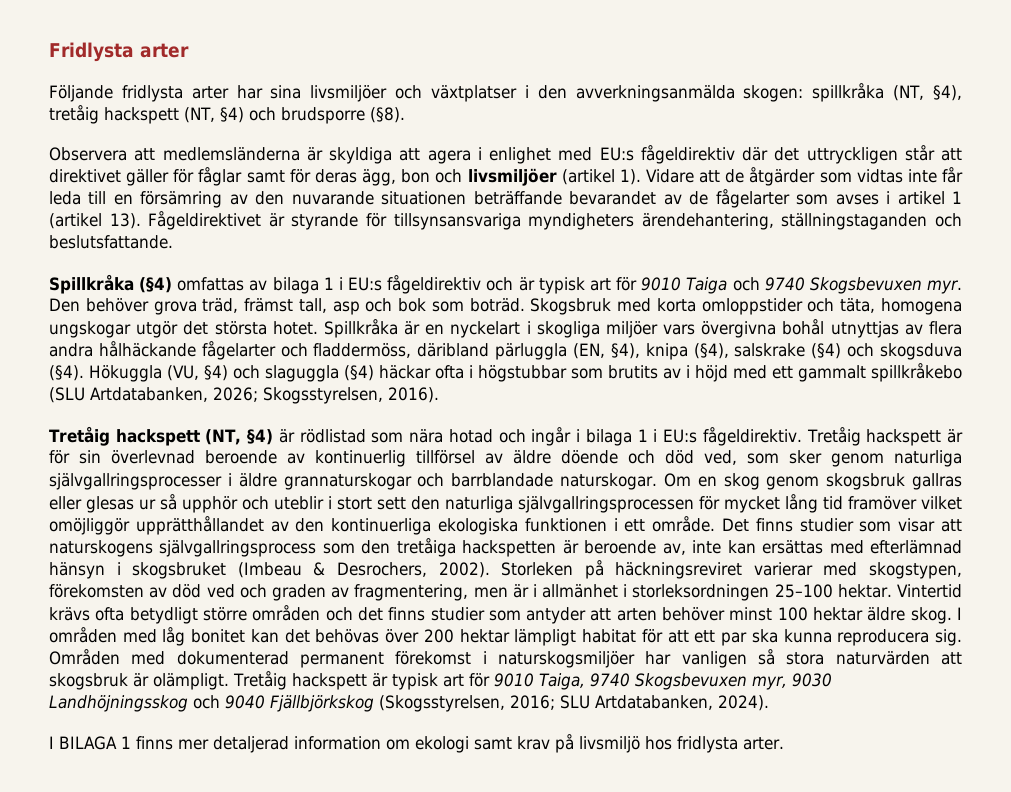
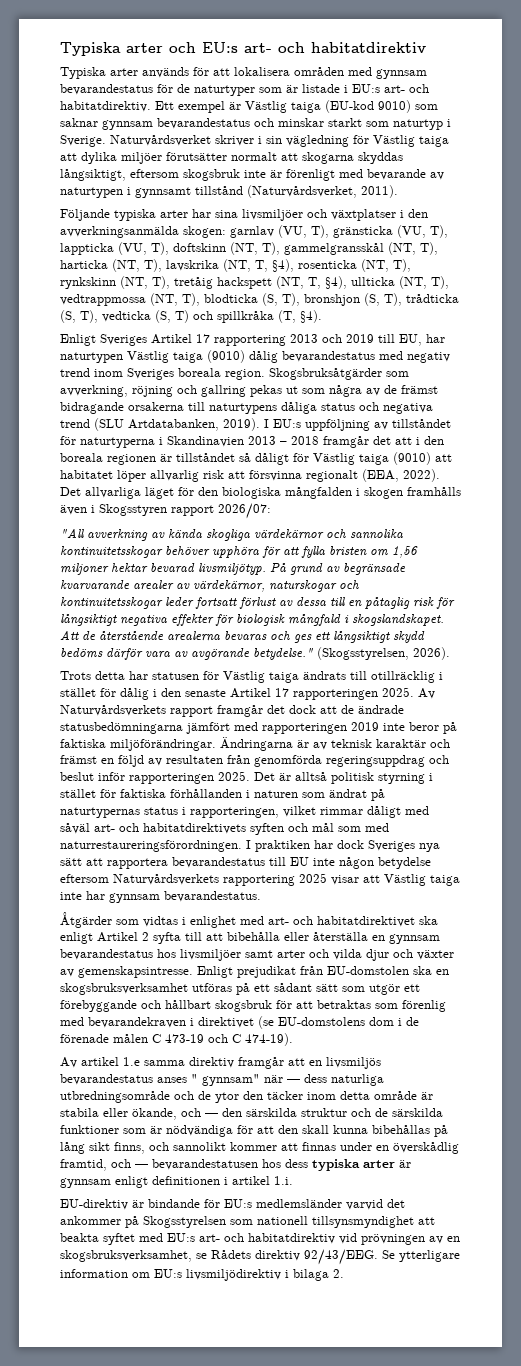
[49,42,189,62] Fridlysta arter -> [60,42,426,56] [60,67,427,79] [60,84,429,96] [60,100,438,113] [60,118,451,130] [60,135,449,147] [60,152,403,164] [60,169,444,181] [60,185,398,198] Typiska arter och EU:s art- och habitatdirektiv // Typiska arter används för att lokalisera områden med gynnsam bevarandestatus för de naturtyper som är listade i EU:s art- och habitatdirektiv. Ett exempel är Västlig taiga (EU-kod 9010) som saknar gynnsam bevarandestatus och minskar starkt som naturtyp i Sverige. Naturvårdsverket skriver i sin vägledning för Västlig taiga att dylika miljöer förutsätter normalt att skogarna skyddas långsiktigt, eftersom skogsbruk inte är förenligt med bevarande av naturtypen i gynnsamt tillstånd (Naturvårdsverket, 2011).
[121,85,183,102] fridlysta -> [114,209,156,221] typiska
[812,83,962,102] [49,105,405,124] [49,145,962,164] [49,167,963,186] [49,189,963,208] [49,211,962,230] [49,235,173,249] [49,274,962,294] [49,298,962,315] [49,319,962,338] [49,341,963,360] [49,363,962,382] [49,387,439,404] [49,426,964,446] [49,450,962,467] [49,473,962,490] [49,494,962,513] [49,516,962,535] [49,538,962,557] [49,560,963,579] [49,584,962,601] [49,605,962,624] [49,627,962,646] [49,649,963,668] [49,671,832,690] [49,695,769,712] [49,734,784,753] spillkråka (NT, §4), tretåig hackspett (NT, §4) och brudsporre (§8). // Observera att medlemsländerna är skyldiga att agera i enlighet med EU:s fågeldirektiv där det uttryckligen står att direktivet gäller för fåglar samt för deras ägg, bon och livsmiljöer (artikel 1). Vidare att de åtgärder som vidtas inte får leda till en försämring av den nuvarande situationen beträffande bevarandet av de fågelarter som avses i artikel 1 (artikel 13). Fågeldirektivet är styrande för tillsynsansvariga myndigheters ärendehantering, ställningstaganden och beslutsfattande. // Spillkråka (§4) omfattas av bilaga 1 i EU:s fågeldirektiv och är typisk art för 9010 Taiga och 9740 Skogsbevuxen myr. Den behöver grova träd, främst tall, asp och bok som boträd. Skogsbruk med korta omloppstider och täta, homogena ungskogar utgör det största hotet. Spillkråka är en nyckelart i skogliga miljöer vars övergivna bohål utnyttjas av flera andra hålhäckande fågelarter och fladdermöss, däribland pärluggla (EN, §4), knipa (§4), salskrake (§4) och skogsduva (§4). Hökuggla (VU, §4) och slaguggla (§4) häckar ofta i högstubbar som brutits av i höjd med ett gammalt spillkråkebo (SLU Artdatabanken, 2026; Skogsstyrelsen, 2016). // Tretåig hackspett (NT, §4) är rödlistad som nära hotad och ingår i bilaga 1 i EU:s fågeldirektiv. Tretåig hackspett är för sin överlevnad beroende av kontinuerlig tillförsel av äldre döende och död ved, som sker genom naturliga självgallringsprocesser i äldre grannaturskogar och barrblandade naturskogar. Om en skog genom skogsbruk gallras eller glesas ur så upphör och uteblir i stort sett den naturliga självgallringsprocessen för mycket lång tid framöver vilket omöjliggör upprätthållandet av den kontinuerliga ekologiska funktionen i ett område. Det finns studier som visar att naturskogens självgallringsprocess som den tretåiga hackspetten är beroende av, inte kan ersättas med efterlämnad hänsyn i skogsbruket (Imbeau & Desrochers, 2002). Storleken på häckningsreviret varierar med skogstypen, förekomsten av död ved och graden av fragmentering, men är i allmänhet i storleksordningen 25–100 hektar. Vintertid krävs ofta betydligt större områden och det finns studier som antyder att arten behöver minst 100 hektar äldre skog. I områden med låg bonitet kan det behövas över 200 hektar lämpligt habitat för att ett par ska kunna reproducera sig. Områden med dokumenterad permanent förekomst i naturskogsmiljöer har vanligen så stora naturvärden att skogsbruk är olämpligt. Tretåig hackspett är typisk art för 9010 Taiga, 9740 Skogsbevuxen myr, 9030 Landhöjningsskog och 9040 Fjällbjörkskog (Skogsstyrelsen, 2016; SLU Artdatabanken, 2024). // I BILAGA 1 finns mer detaljerad information om ekologi samt krav på livsmiljö hos fridlysta arter. -> [230,225,448,238] [60,242,438,255] [60,259,411,272] [60,276,449,289] [60,293,459,306] [60,310,322,323] [60,334,445,346] [60,350,450,363] [60,368,409,380] [60,385,438,397] [60,402,433,414] [60,418,451,431] [60,436,444,448] [60,452,452,465] [60,469,440,482] [60,487,461,499] [60,503,271,519] [60,528,403,541] [60,546,418,558] [60,563,406,575] [60,580,359,592] [60,597,455,609] [60,614,444,626] [60,630,425,643] [60,647,450,660] [60,671,443,683] [60,687,435,700] [60,705,404,717] [60,722,457,734] [60,737,450,751] [60,755,449,767] [60,771,433,784] [60,789,385,801] [60,806,429,818] [60,823,389,835] [60,840,440,852] [60,857,431,869] [60,873,460,886] [60,891,261,903] [60,912,438,928] [60,932,440,944] [60,949,454,961] [60,966,449,978] [60,983,420,995] [60,1000,446,1012] [60,1016,419,1029] [60,1033,293,1046] [60,1057,381,1069] [60,1074,384,1086] [60,1091,433,1103] [60,1108,443,1120] [60,1125,448,1137] [60,1142,459,1154] [60,1159,411,1171] [60,1176,293,1188] [60,1199,405,1210] [60,1216,435,1228] [60,1233,460,1245] [60,1249,460,1265] [60,1269,344,1281] garnlav (VU, T), gränsticka (VU, T), lappticka (VU, T), doftskinn (NT, T), gammelgransskål (NT, T), harticka (NT, T), lavskrika (NT, T, §4), rosenticka (NT, T), rynkskinn (NT, T), tretåig hackspett (NT, T, §4), ullticka (NT, T), vedtrappmossa (NT, T), blodticka (S, T), bronshjon (S, T), trådticka (S, T), vedticka (S, T) och spillkråka (T, §4). // Enligt Sveriges Artikel 17 rapportering 2013 och 2019 till EU, har naturtypen Västlig taiga (9010) dålig bevarandestatus med negativ trend inom Sveriges boreala region. Skogsbruksåtgärder som avverkning, röjning och gallring pekas ut som några av de främst bidragande orsakerna till naturtypens dåliga status och negativa trend (SLU Artdatabanken, 2019). I EU:s uppföljning av tillståndet för naturtyperna i Skandinavien 2013 – 2018 framgår det att i den boreala regionen är tillståndet så dåligt för Västlig taiga (9010) att habitatet löper allvarlig risk att försvinna regionalt (EEA, 2022). Det allvarliga läget för den biologiska mångfalden i skogen framhålls även i Skogsstyren rapport 2026/07: // "All avverkning av kända skogliga värdekärnor och sannolika kontinuitetsskogar behöver upphöra för att fylla bristen om 1,56 miljoner hektar bevarad livsmiljötyp. På grund av begränsade kvarvarande arealer av värdekärnor, naturskogar och kontinuitetsskogar leder fortsatt förlust av dessa till en påtaglig risk för långsiktigt negativa effekter för biologisk mångfald i skogslandskapet. Att de återstående arealerna bevaras och ges ett långsiktigt skydd bedöms därför vara av avgörande betydelse." (Skogsstyrelsen, 2026). // Trots detta har statusen för Västlig taiga ändrats till otillräcklig i stället för dålig i den senaste Artikel 17 rapporteringen 2025. Av Naturvårdsverkets rapport framgår det dock att de ändrade statusbedömningarna jämfört med rapporteringen 2019 inte beror på faktiska miljöförändringar. Ändringarna är av teknisk karaktär och främst en följd av resultaten från genomförda regeringsuppdrag och beslut inför rapporteringen 2025. Det är alltså politisk styrning i stället för faktiska förhållanden i naturen som ändrat på naturtypernas status i rapporteringen, vilket rimmar dåligt med såväl art- och habitatdirektivets syften och mål som med naturrestaureringsförordningen. I praktiken har dock Sveriges nya sätt att rapportera bevarandestatus till EU inte någon betydelse eftersom Naturvårdsverkets rapportering 2025 visar att Västlig taiga inte har gynnsam bevarandestatus. // Åtgärder som vidtas i enlighet med art- och habitatdirektivet ska enligt Artikel 2 syfta till att bibehålla eller återställa en gynnsam bevarandestatus hos livsmiljöer samt arter och vilda djur och växter av gemenskapsintresse. Enligt prejudikat från EU-domstolen ska en skogsbruksverksamhet utföras på ett sådant sätt som utgör ett förebyggande och hållbart skogsbruk för att betraktas som förenlig med bevarandekraven i direktivet (se EU-domstolens dom i de förenade målen C 473-19 och C 474-19). // Av artikel 1.e samma direktiv framgår att en livsmiljös bevarandestatus anses " gynnsam" när — dess naturliga utbredningsområde och de ytor den täcker inom detta område är stabila eller ökande, och — den särskilda struktur och de särskilda funktioner som är nödvändiga för att den skall kunna bibehållas på lång sikt finns, och sannolikt kommer att finnas under en överskådlig framtid, och — bevarandestatusen hos dess typiska arter är gynnsam enligt definitionen i artikel 1.i. // EU-direktiv är bindande för EU:s medlemsländer varvid det ankommer på Skogsstyrelsen som nationell tillsynsmyndighet att beakta syftet med EU:s art- och habitatdirektiv vid prövningen av en skogsbruksverksamhet, se Rådets direktiv 92/43/EEG. Se ytterligare information om EU:s livsmiljödirektiv i bilaga 2.

